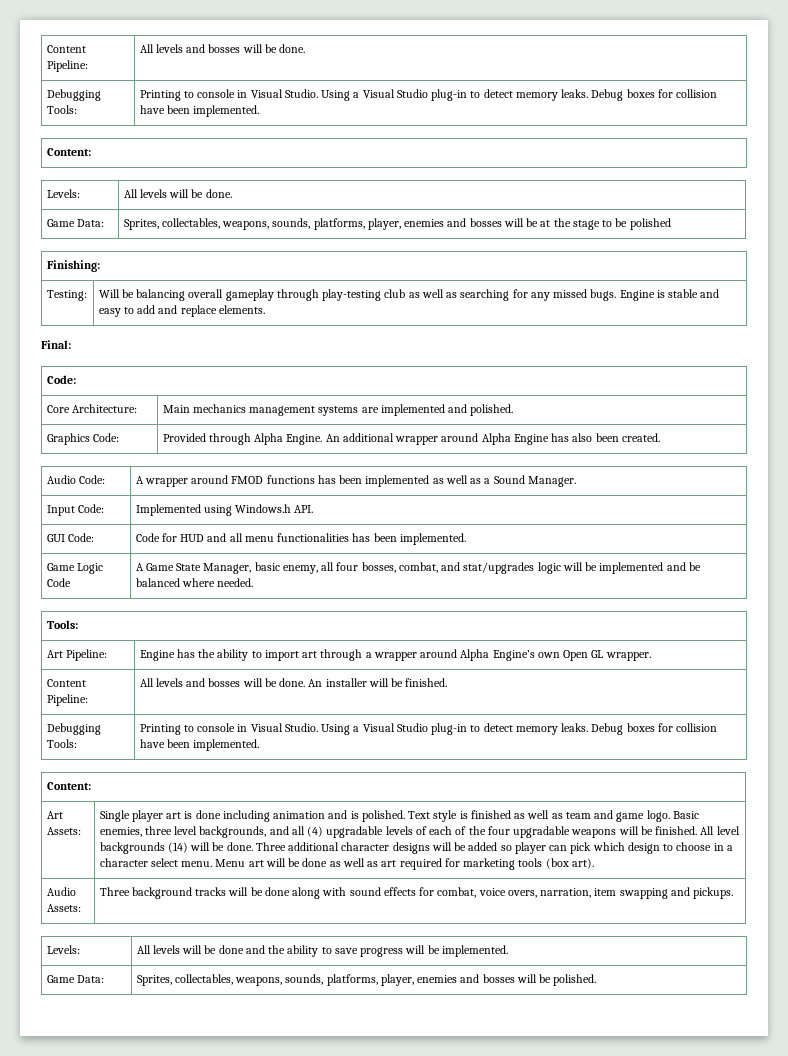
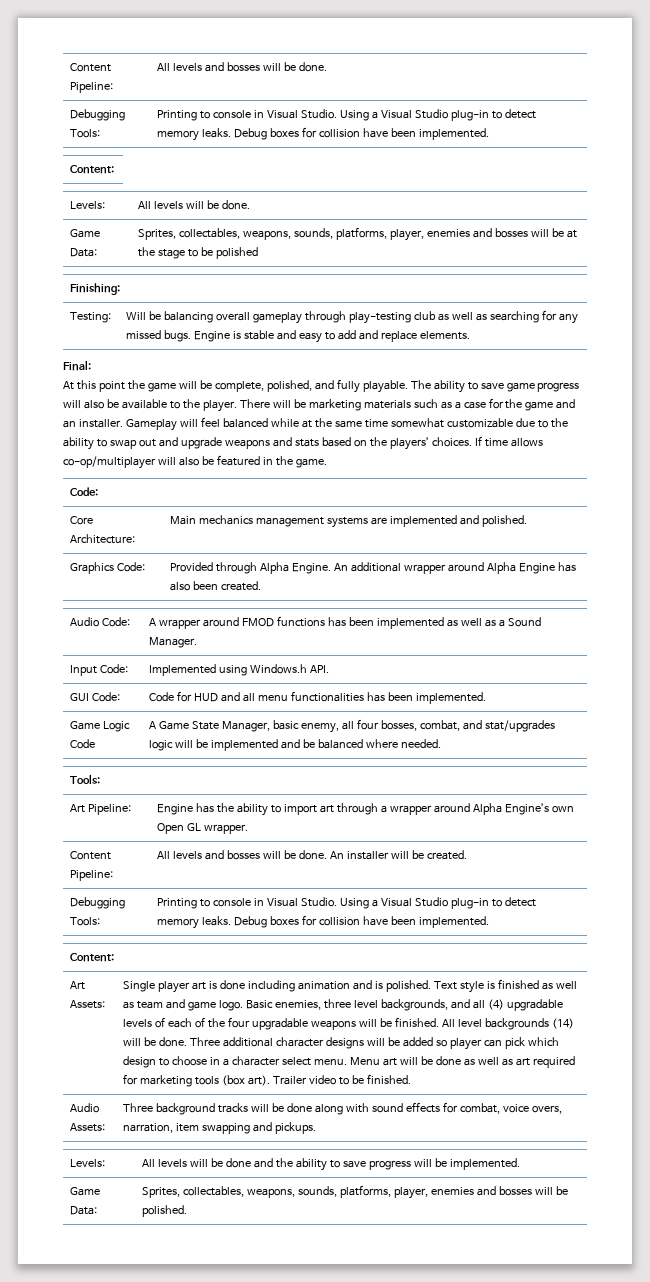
(71, 344) none -> [63,379,580,393] [63,398,576,412] [63,417,568,431] [63,436,543,450] [63,455,327,469] // At this point the game will be complete, polished, and fully playable. The ability to save game progress will also be available to the player. There will be marketing materials such as a case for the game and an installer. Gameplay will feel balanced while at the same time somewhat customizable due to the ability to swap out and upgrade weapons and stats based on the players’ choices. If time allows co-op/multiplayer will also be featured in the game.
[405,678,448,687] finished. -> [426,850,467,860] created.
(594, 863) none -> [272,1074,411,1085] Trailer video to be finished.

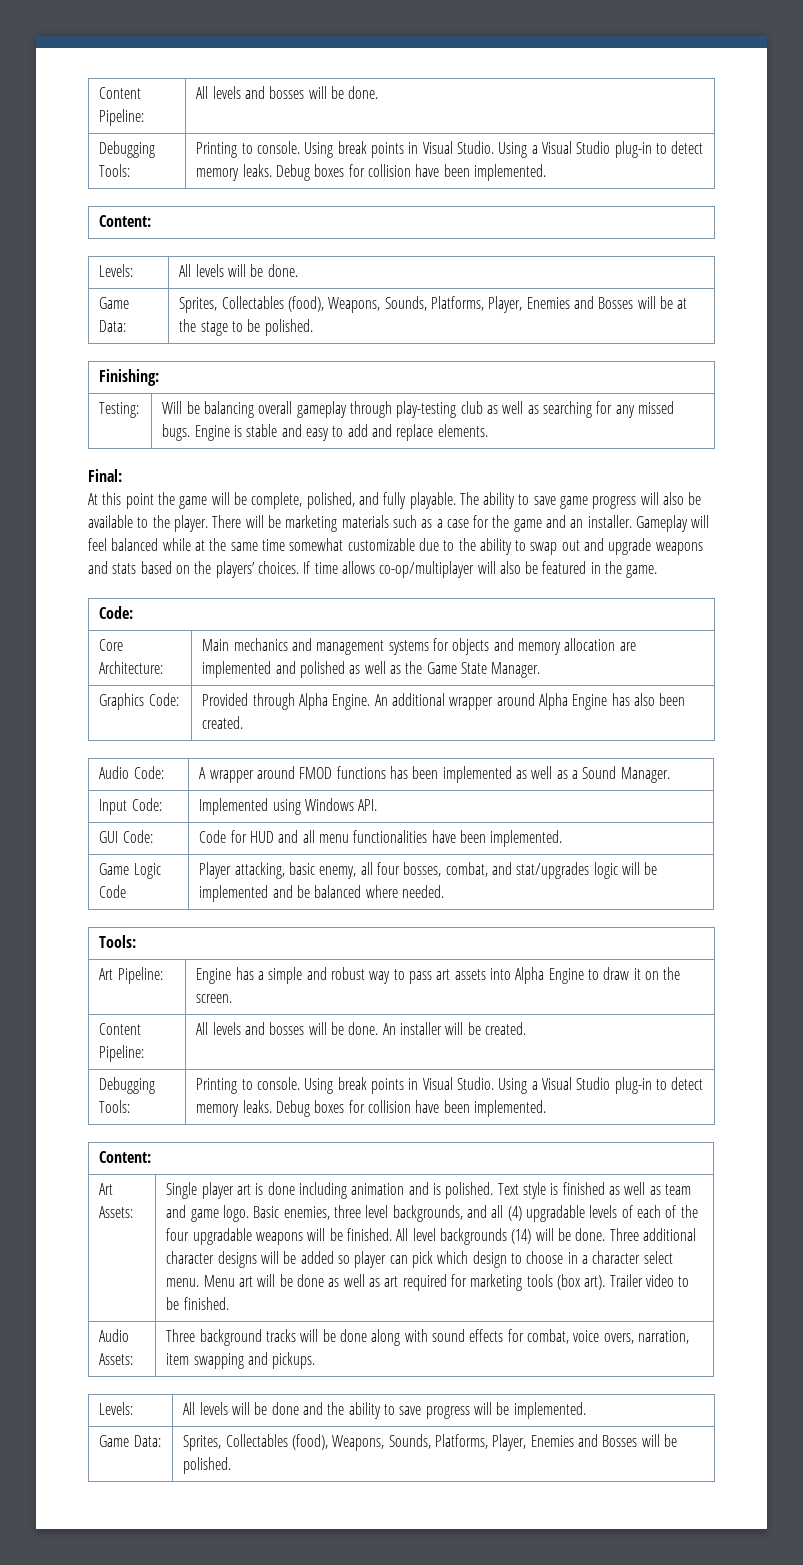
[212,110,251,119] console -> [257,141,405,158] console. Using break points
[179,227,528,241] collectables, weapons, sounds, platforms, player, enemies and bosses -> [221,296,634,313] Collectables (food), Weapons, Sounds, Platforms, Player, Enemies and Bosses
[215,247,258,259] polished -> [264,319,313,336] polished.
(254, 520) none -> [292,638,313,651] and
[370,515,527,527] are implemented and polished. -> [433,638,636,655] [202,661,541,678] for objects and memory allocation are implemented and polished as well as the Game State Manager.
[249,664,307,674] Windows.h -> [305,798,355,811] Windows
[366,692,385,702] has -> [431,830,456,843] have
[149,721,270,732] A Game State Manager, -> [199,862,285,879] Player attacking,
[216,803,574,816] [157,823,248,834] the ability to import art through a wrapper around Alpha Engine’s own Open GL wrapper. -> [258,967,681,984] [196,994,233,1003] a simple and robust way to pass art assets into Alpha Engine to draw it on the screen.
[212,898,251,907] console -> [257,1077,405,1094] console. Using break points
[183,1185,532,1199] collectables, weapons, sounds, platforms, player, enemies and bosses -> [225,1434,638,1451] Collectables (food), Weapons, Sounds, Platforms, Player, Enemies and Bosses

